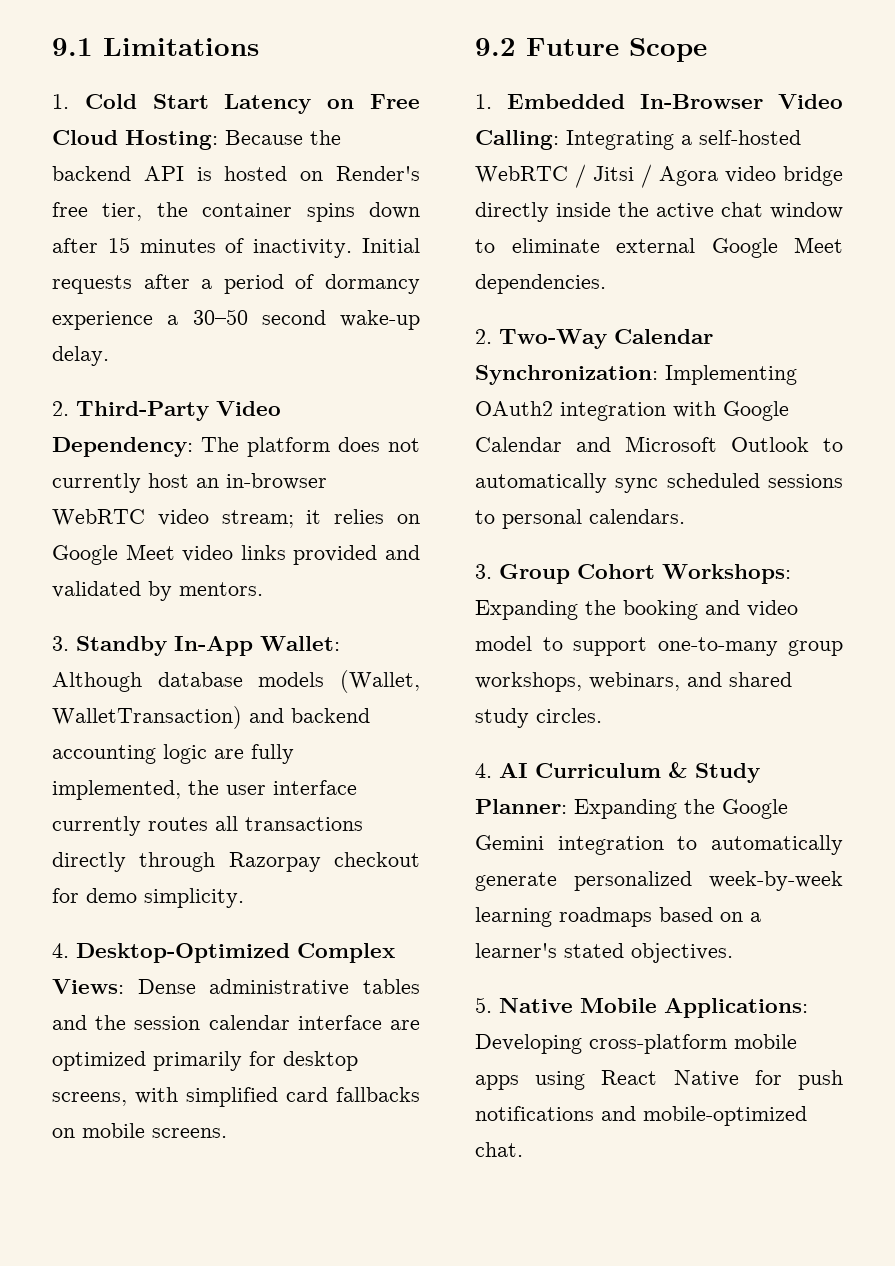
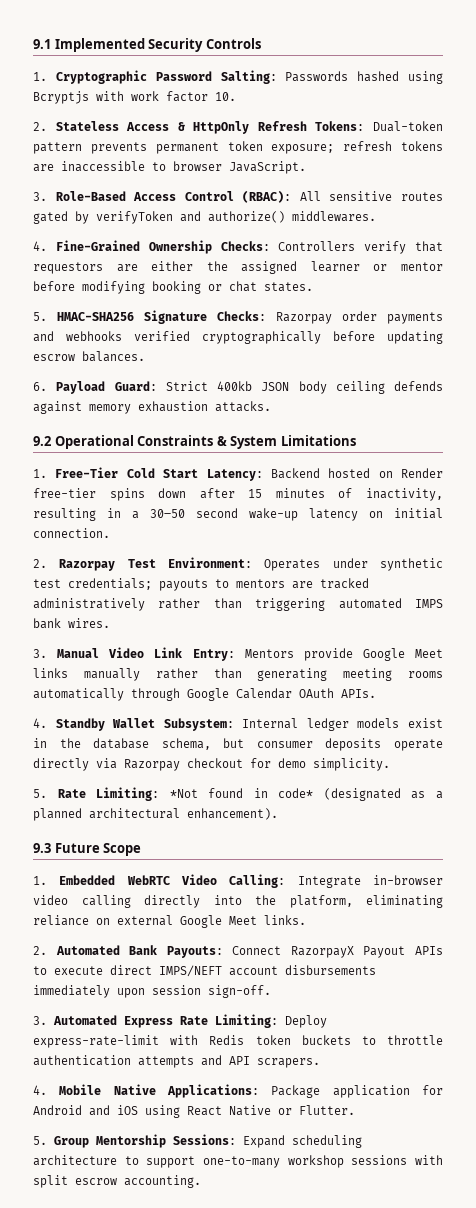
(93, 47) none -> [54,38,261,52] [33,70,443,84] [33,91,236,104] [33,121,443,134] [33,141,443,154] [33,161,306,174] [33,190,443,203] [33,211,376,224] [33,240,443,254] [33,261,443,274] [33,281,313,294] [33,310,443,324] [33,331,443,344] [33,351,145,362] [33,381,443,394] [33,401,271,414] [33,435,278,449] Implemented Security Controls // 1. Cryptographic Password Salting: Passwords hashed using Bcryptjs with work factor 10. // 2. Stateless Access & HttpOnly Refresh Tokens: Dual-token pattern prevents permanent token exposure; refresh tokens are inaccessible to browser JavaScript. // 3. Role-Based Access Control (RBAC): All sensitive routes gated by verifyToken and authorize() middlewares. // 4. Fine-Grained Ownership Checks: Controllers verify that requestors are either the assigned learner or mentor before modifying booking or chat states. // 5. HMAC-SHA256 Signature Checks: Razorpay order payments and webhooks verified cryptographically before updating escrow balances. // 6. Payload Guard: Strict 400kb JSON body ceiling defends against memory exhaustion attacks. // 9.2 Operational Constraints & System
(69, 101) none -> [55,467,119,478] Free-Tier
[224,94,420,114] [52,130,341,150] [52,166,421,181] [52,202,293,221] Latency on Free Cloud Hosting: Because the backend API is hosted on Render's free tier, the container -> [206,468,443,481] [33,488,96,498] Latency: Backend hosted on Render free-tier
[253,238,421,258] [52,274,420,294] [52,309,420,330] [52,346,109,366] [52,401,281,421] [52,437,420,457] [52,473,327,493] [52,509,421,528] [52,544,420,565] [52,581,263,601] [52,636,340,656] [52,670,421,693] [52,706,370,729] [52,744,294,764] [52,780,357,800] [52,816,363,836] [52,852,216,872] inactivity. Initial requests after a period of dormancy experience a 30–50 second wake-up delay. // 2. Third-Party Video Dependency: The platform does not currently host an in-browser WebRTC video stream; it relies on Google Meet video links provided and validated by mentors. // 3. Standby In-App Wallet: Although database models (Wallet, WalletTransaction) and backend accounting logic are fully implemented, the user interface currently routes all transactions directly through -> [366,488,443,501] [33,508,443,521] [33,528,110,538] [33,557,443,571] [33,578,369,591] [33,598,443,611] [33,618,110,629] [33,647,443,661] [33,668,443,681] [33,688,376,701] [33,718,443,731] [33,738,443,751] [33,758,117,771] inactivity, resulting in a 30–50 second wake-up latency on initial connection. // 2. Razorpay Test Environment: Operates under synthetic test credentials; payouts to mentors are tracked administratively rather than triggering automated IMPS bank wires. // 3. Manual Video Link Entry: Mentors provide Google Meet links manually rather than generating meeting rooms automatically through Google Calendar OAuth APIs. // 4. Standby Wallet Subsystem: Internal ledger models exist in the database schema, but consumer deposits operate directly via
[52,943,395,963] [52,979,421,996] [52,1015,420,1030] [52,1051,358,1071] [52,1087,420,1107] [52,1123,227,1138] [475,38,516,56] 4. Desktop-Optimized Complex Views: Dense administrative tables and the session calendar interface are optimized primarily for desktop screens, with simplified card fallbacks on mobile screens. // 9.2 -> [33,787,443,801] [33,808,278,821] [33,843,51,853] 5. Rate Limiting: *Not found in code* (designated as a planned architectural enhancement). // 9.3
[640,94,763,109] In-Browser -> [126,875,170,885] WebRTC
[566,130,801,150] [475,164,843,188] [475,202,843,222] [475,238,600,253] Integrating a self-hosted WebRTC / Jitsi / Agora video bridge directly inside the active chat window to eliminate -> [297,875,443,888] [33,895,443,908] [33,915,110,926] Integrate in-browser video calling directly into the platform, eliminating reliance on
[475,274,606,294] [475,329,713,349] [475,365,797,385] [475,401,789,421] [475,436,843,452] [475,473,843,493] [475,509,685,529] [475,564,791,584] [475,600,798,620] [475,636,843,656] [475,672,792,692] [475,708,602,728] [475,762,760,783] [475,799,788,819] [475,835,843,855] [475,871,843,891] [475,907,761,927] [475,943,733,963] [475,997,808,1018] [475,1034,797,1054] [475,1070,843,1090] [475,1106,807,1126] [475,1142,523,1157] dependencies. // 2. Two-Way Calendar Synchronization: Implementing OAuth2 integration with Google Calendar and Microsoft Outlook to automatically sync scheduled sessions to personal calendars. // 3. Group Cohort Workshops: Expanding the booking and video model to support one-to-many group workshops, webinars, and shared study circles. // 4. AI Curriculum & Study Planner: Expanding the Google Gemini integration to automatically generate personalized week-by-week learning roadmaps based on a learner's stated objectives. // 5. Native Mobile Applications: Developing cross-platform mobile apps using React Native for push notifications and mobile-optimized chat. -> [264,915,306,925] [33,945,443,958] [33,965,376,977] [33,985,271,998] [33,1014,327,1028] [33,1035,444,1048] [33,1055,320,1068] [33,1084,443,1098] [33,1105,355,1118] [33,1134,362,1148] [33,1155,443,1168] [33,1175,201,1188] links. // 2. Automated Bank Payouts: Connect RazorpayX Payout APIs to execute direct IMPS/NEFT account disbursements immediately upon session sign-off. // 3. Automated Express Rate Limiting: Deploy express-rate-limit with Redis token buckets to throttle authentication attempts and API scrapers. // 4. Mobile Native Applications: Package application for Android and iOS using React Native or Flutter. // 5. Group Mentorship Sessions: Expand scheduling architecture to support one-to-many workshop sessions with split escrow accounting.

